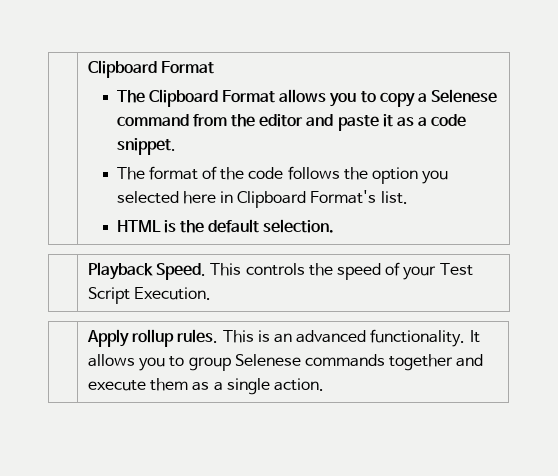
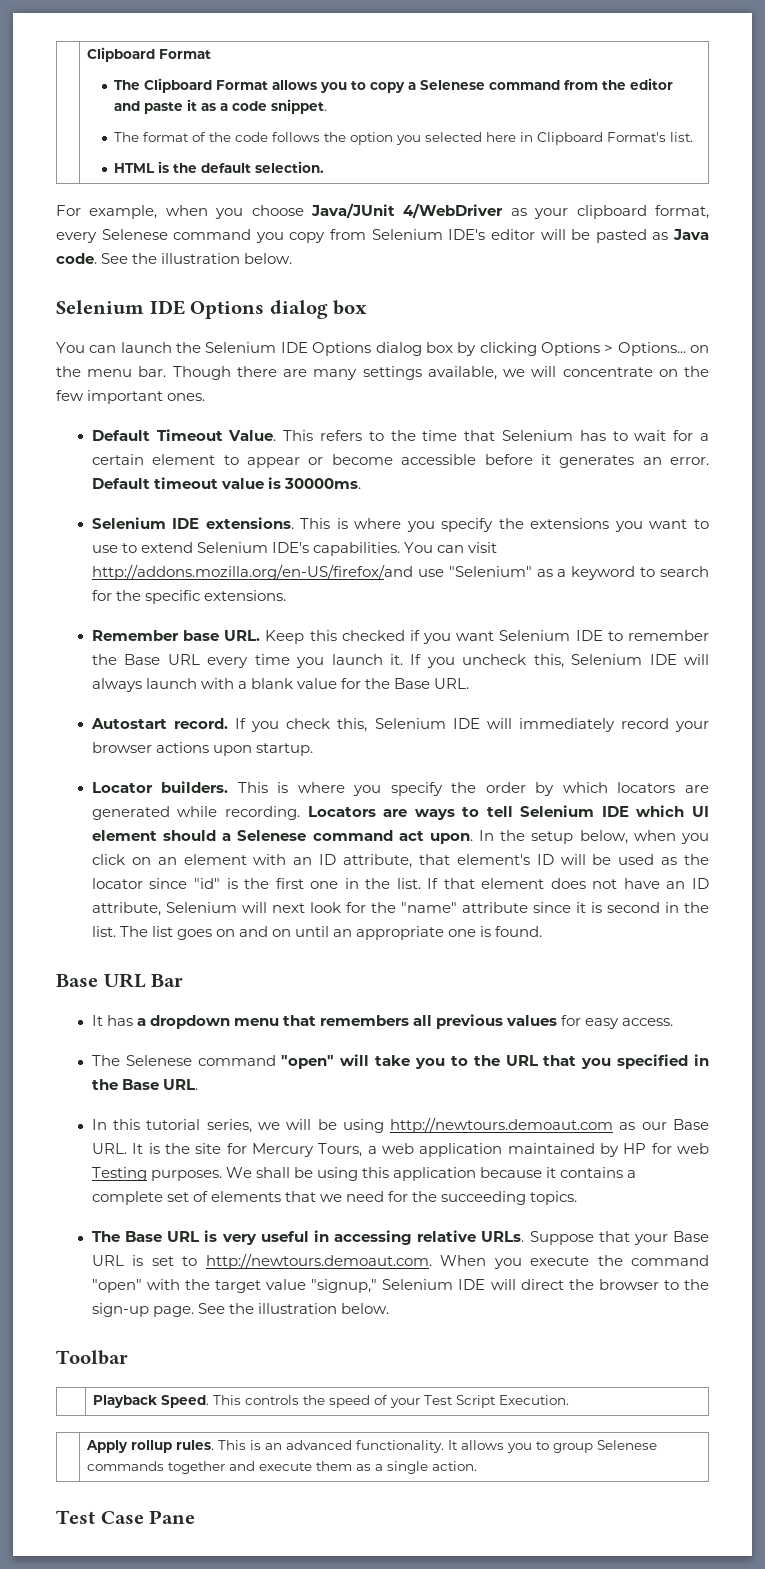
(335, 226) none -> [56,203,709,219] [56,229,710,243] [56,253,293,264] [56,300,368,319] [56,342,710,356] [56,366,709,380] [56,390,206,404] [91,429,709,441] [91,454,709,468] [91,477,362,489] [91,517,709,532] [91,542,498,556] [91,564,709,580] [91,590,287,604] [91,630,709,644] [91,654,710,668] [91,678,470,692] [90,718,709,732] [91,742,314,756] [91,781,709,796] [91,805,710,820] [91,830,709,844] [91,854,709,868] [91,878,709,889] [91,902,710,916] [91,926,543,940] [56,973,184,988] [91,1014,674,1029] [91,1054,709,1069] [91,1079,198,1090] [91,1117,709,1133] [91,1143,710,1157] [91,1167,637,1181] [91,1191,578,1205] [91,1230,710,1245] [91,1253,709,1269] [91,1279,710,1293] [91,1303,390,1317] [56,1350,128,1365] // For example, when you choose Java/JUnit 4/WebDriver as your clipboard format, every Selenese command you copy from Selenium IDE's editor will be pasted as Java code. See the illustration below. // Selenium IDE Options dialog box // You can launch the Selenium IDE Options dialog box by clicking Options > Options... on the menu bar. Though there are many settings available, we will concentrate on the few important ones. // Default Timeout Value. This refers to the time that Selenium has to wait for a certain element to appear or become accessible before it generates an error. Default timeout value is 30000ms. // Selenium IDE extensions. This is where you specify the extensions you want to use to extend Selenium IDE's capabilities. You can visit http://addons.mozilla.org/en-US/firefox/and use "Selenium" as a keyword to search for the specific extensions. // Remember base URL. Keep this checked if you want Selenium IDE to remember the Base URL every time you launch it. If you uncheck this, Selenium IDE will always launch with a blank value for the Base URL. // Autostart record. If you check this, Selenium IDE will immediately record your browser actions upon startup. // Locator builders. This is where you specify the order by which locators are generated while recording. Locators are ways to tell Selenium IDE which UI element should a Selenese command act upon. In the setup below, when you click on an element with an ID attribute, that element's ID will be used as the locator since "id" is the first one in the list. If that element does not have an ID attribute, Selenium will next look for the "name" attribute since it is second in the list. The list goes on and on until an appropriate one is found. // Base URL Bar // It has a dropdown menu that remembers all previous values for easy access. // The Selenese command "open" will take you to the URL that you specified in the Base URL. // In this tutorial series, we will be using http://newtours.demoaut.com as our Base URL. It is the site for Mercury Tours, a web application maintained by HP for web Testing purposes. We shall be using this application because it contains a complete set of elements that we need for the succeeding topics. // The Base URL is very useful in accessing relative URLs. Suppose that your Base URL is set to http://newtours.demoaut.com. When you execute the command "open" with the target value "signup," Selenium IDE will direct the browser to the sign-up page. See the illustration below. // Toolbar
(325, 384) none -> [56,1510,196,1524] // Test Case Pane

